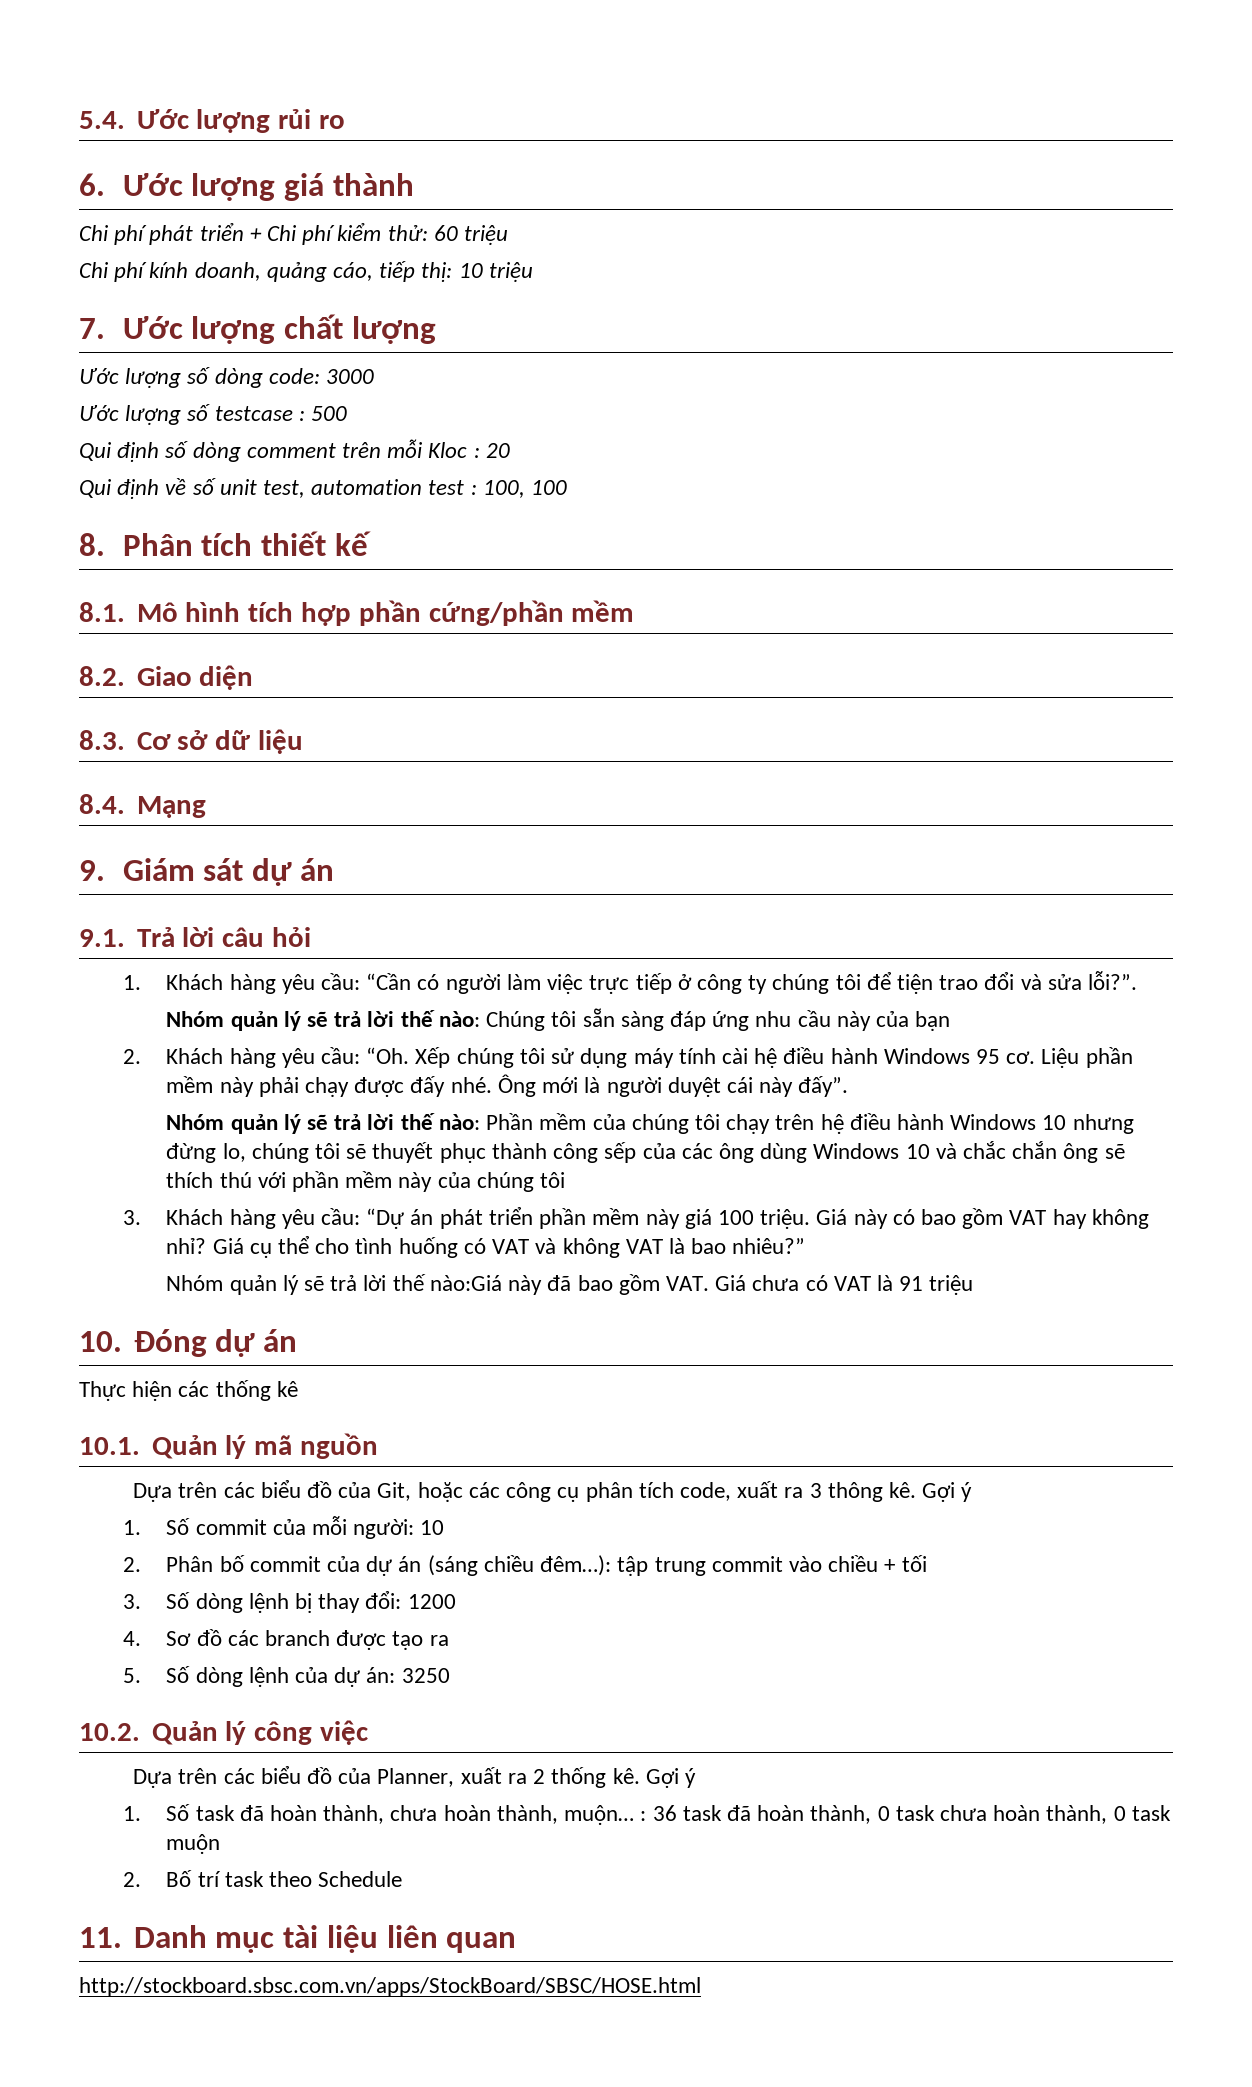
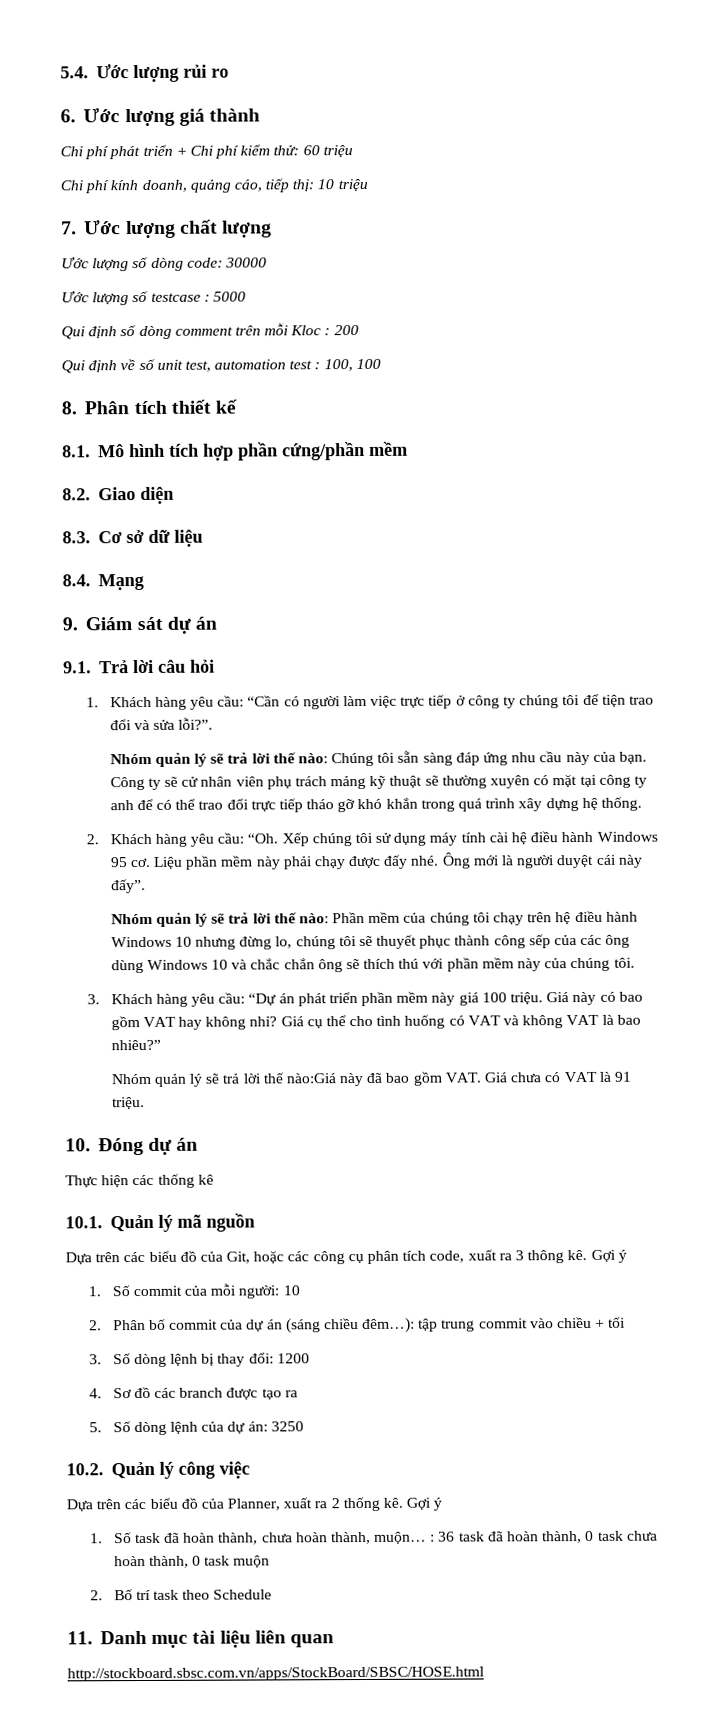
[326,369,375,384] 3000 -> [224,257,267,268] 30000
[311,406,348,421] 500 -> [212,291,246,302] 5000
[485,443,510,458] 20 -> [333,325,359,336] 200
[915,1011,951,1031] bạn -> [618,751,647,764] [109,774,647,791] [109,796,642,813] bạn. Công ty sẽ cử nhân viên phụ trách mảng kỹ thuật sẽ thường xuyên có mặt tại công ty anh để có thể trao đổi trực tiếp tháo gỡ khó khắn trong quá trình xây dựng hệ thống.
[540,1172,566,1188] tôi -> [613,957,635,968] tôi.
[929,1275,974,1295] triệu -> [111,1096,145,1110] triệu.

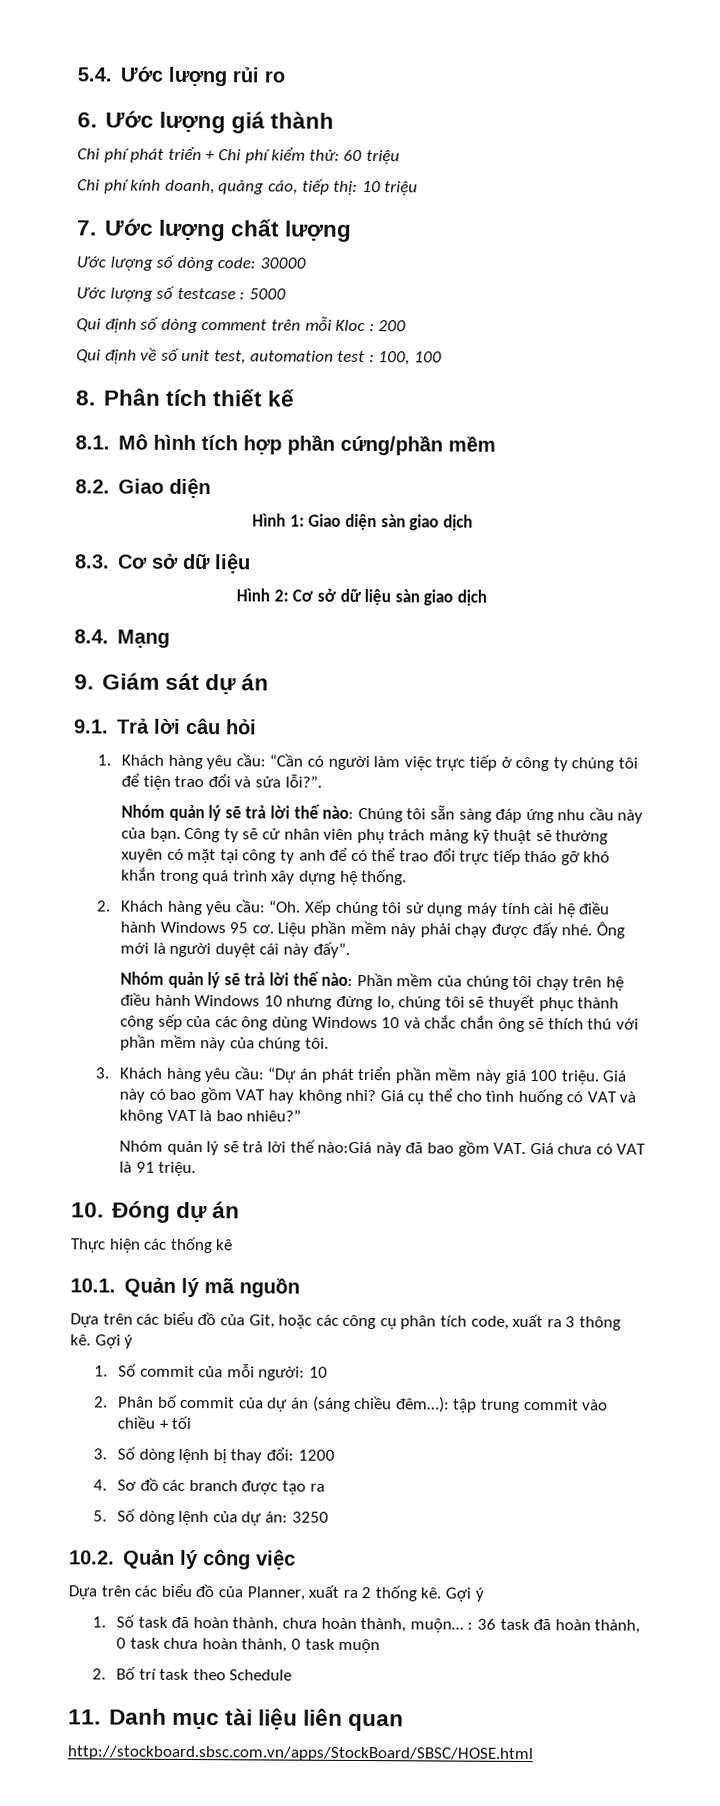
(174, 495) none -> [252,513,473,531] // Hình 1: Giao diện sàn giao dịch
(203, 538) none -> [236,588,487,606] // Hình 2: Cơ sở dữ liệu sàn giao dịch

